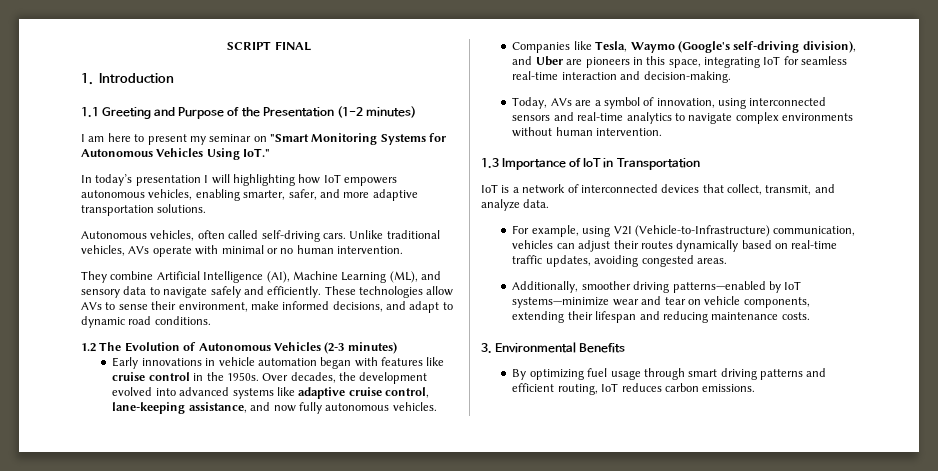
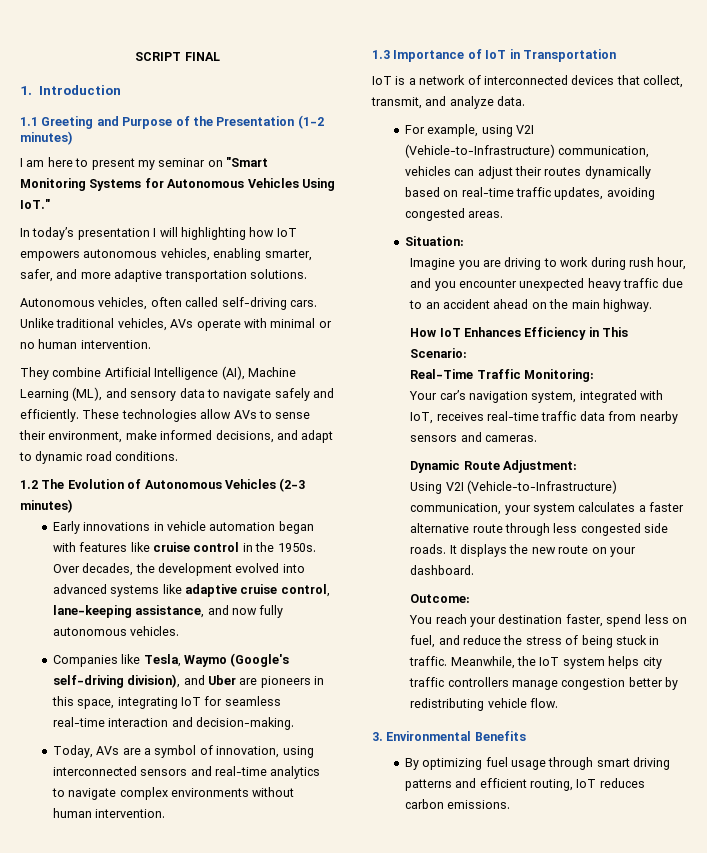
[512,281,802,293] [512,296,810,308] [512,311,810,323] Additionally, smoother driving patterns—enabled by IoT systems—minimize wear and tear on vehicle components, extending their lifespan and reducing maintenance costs. -> [404,236,464,246] [410,257,687,270] [410,278,683,291] [409,299,652,312] [410,327,629,340] [410,348,468,358] [410,369,595,382] [409,390,664,403] [410,411,678,424] [410,432,538,442] [410,460,578,473] [410,480,618,494] [410,502,685,515] [410,523,669,536] [410,544,636,557] [410,565,475,575] [410,594,471,603] [409,614,687,627] [410,635,660,648] [409,656,662,669] [409,677,679,690] [410,698,559,711] Situation: // Imagine you are driving to work during rush hour, and you encounter unexpected heavy traffic due to an accident ahead on the main highway. // How IoT Enhances Efficiency in This Scenario: // Real-Time Traffic Monitoring: // Your car’s navigation system, integrated with IoT, receives real-time traffic data from nearby sensors and cameras. // Dynamic Route Adjustment: // Using V2I (Vehicle-to-Infrastructure) communication, your system calculates a faster alternative route through less congested side roads. It displays the new route on your dashboard. // Outcome: // You reach your destination faster, spend less on fuel, and reduce the stress of being stuck in traffic. Meanwhile, the IoT system helps city traffic controllers manage congestion better by redistributing vehicle flow.

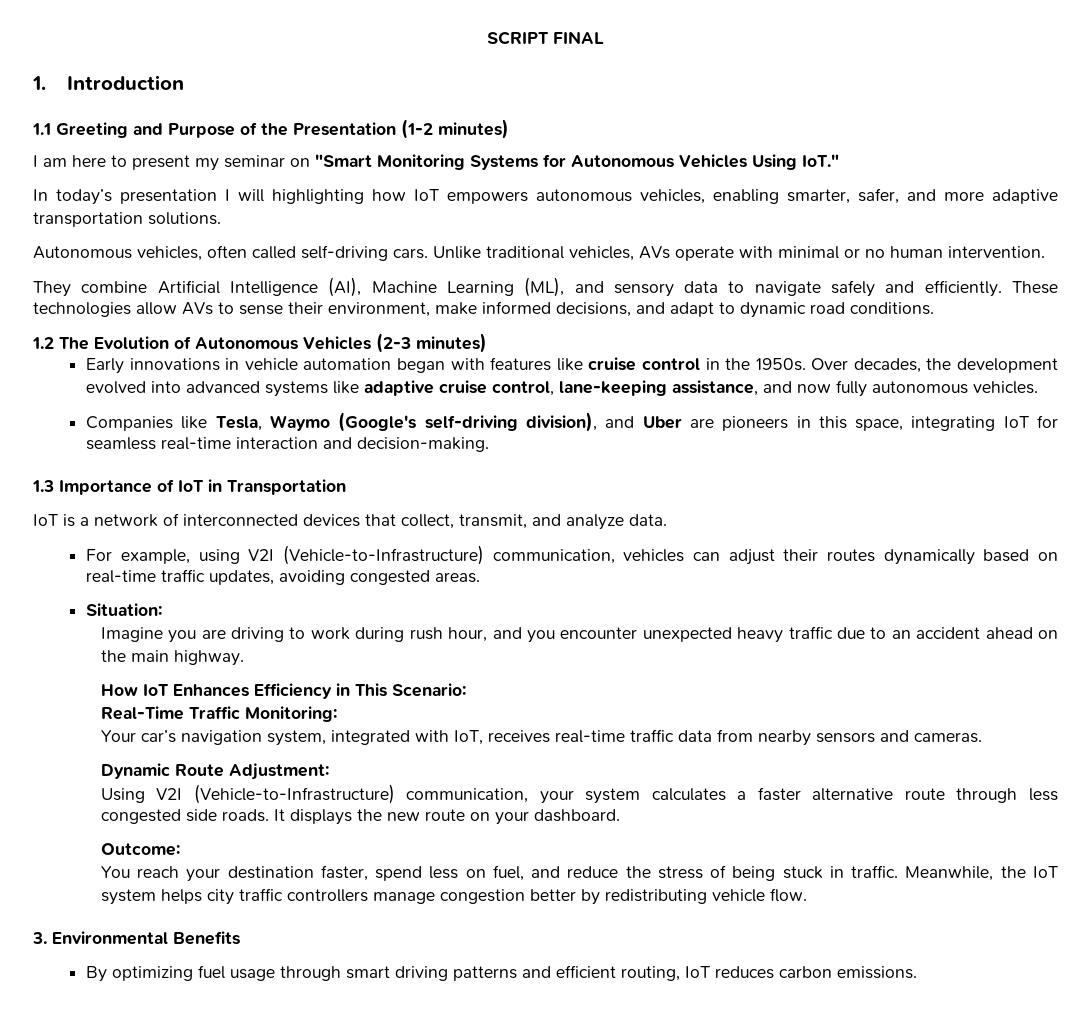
[52,745,314,758] [52,766,321,779] [51,787,295,800] [52,808,166,818] // Today, AVs are a symbol of innovation, using interconnected sensors and real-time analytics to navigate complex environments without human intervention. -> (490, 444) none

